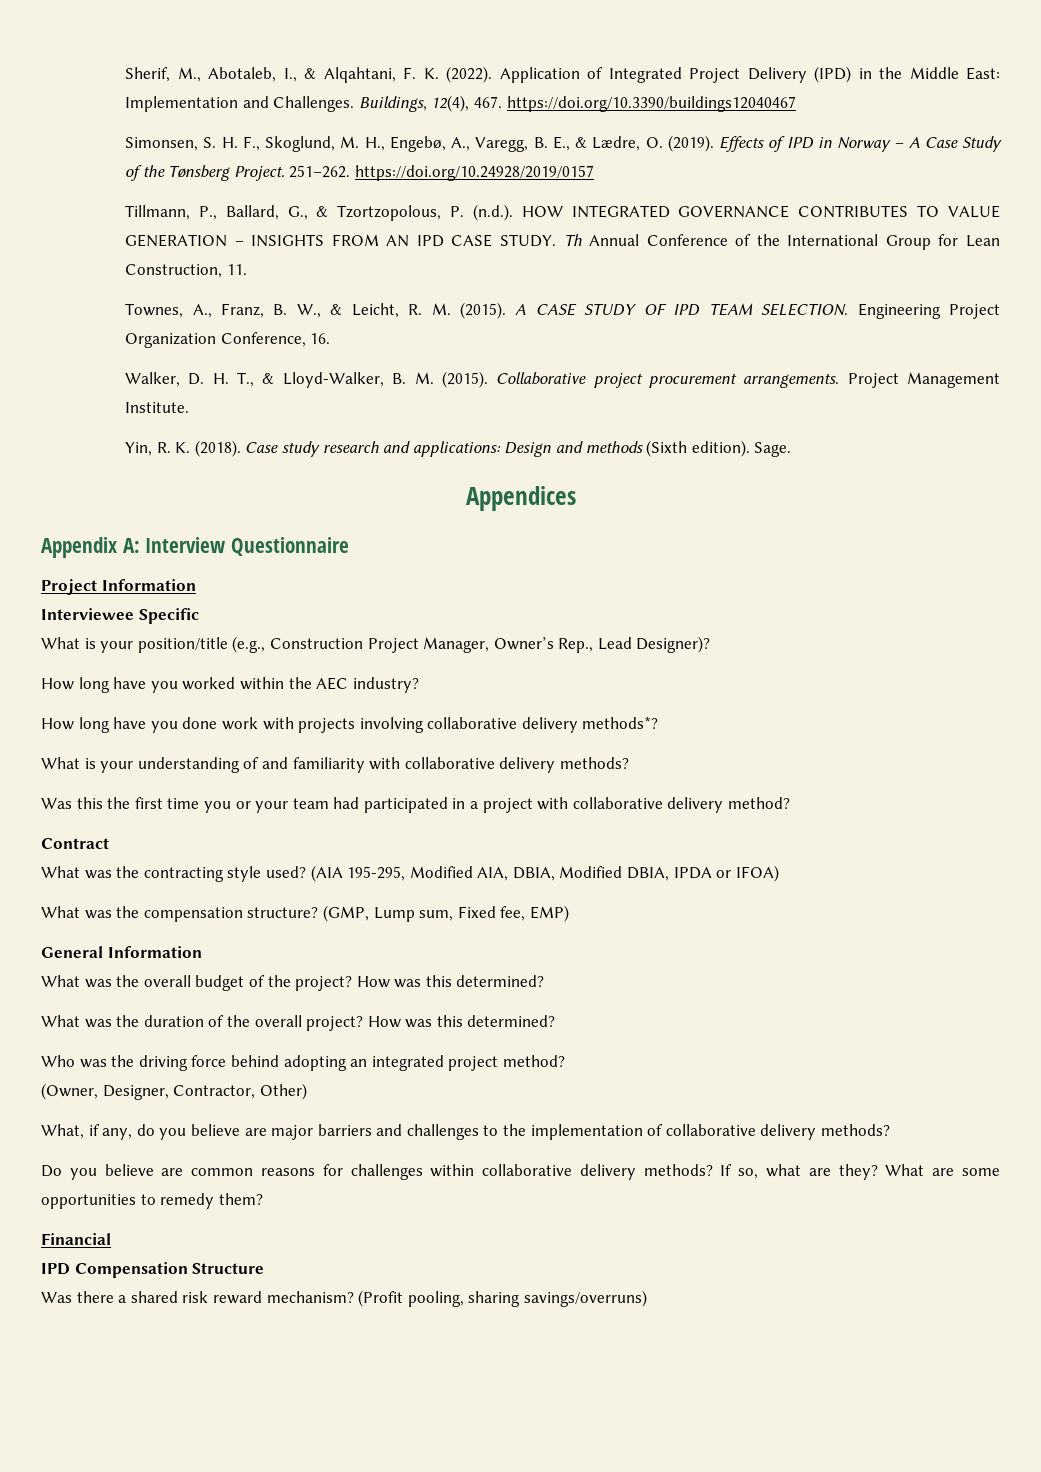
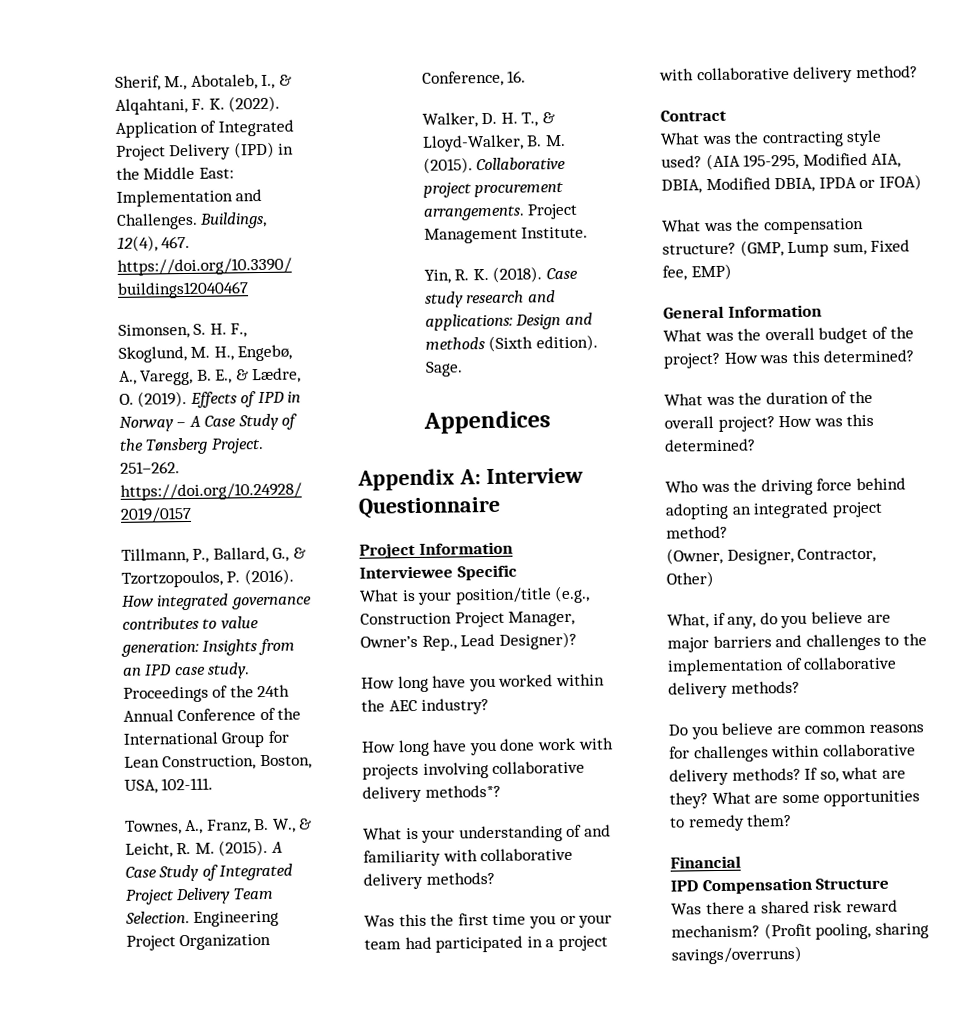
[337,204,1000,221] [125,234,582,247] Tzortzopolous, P. (n.d.). HOW INTEGRATED GOVERNANCE CONTRIBUTES TO VALUE GENERATION – INSIGHTS FROM AN IPD CASE STUDY. Th -> [120,568,294,588] [121,593,312,611] [121,616,259,630] [120,638,295,657] [121,662,251,679] [122,684,291,703] Tzortzopoulos, P. (2016). How integrated governance contributes to value generation: Insights from an IPD case study. Proceedings of the 24th
[226,264,247,275] 11. -> [259,754,312,770] [123,777,214,794] Boston, USA, 102-111.
[535,303,849,316] CASE STUDY OF IPD TEAM SELECTION. -> [124,863,294,882] [124,887,274,905] [124,911,190,924] Case Study of Integrated Project Delivery Team Selection.

